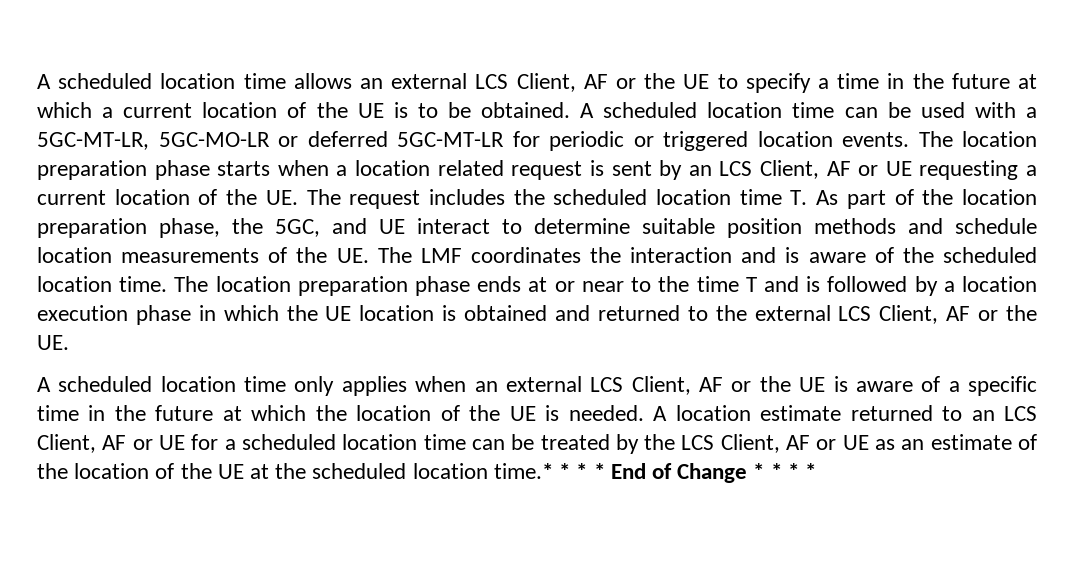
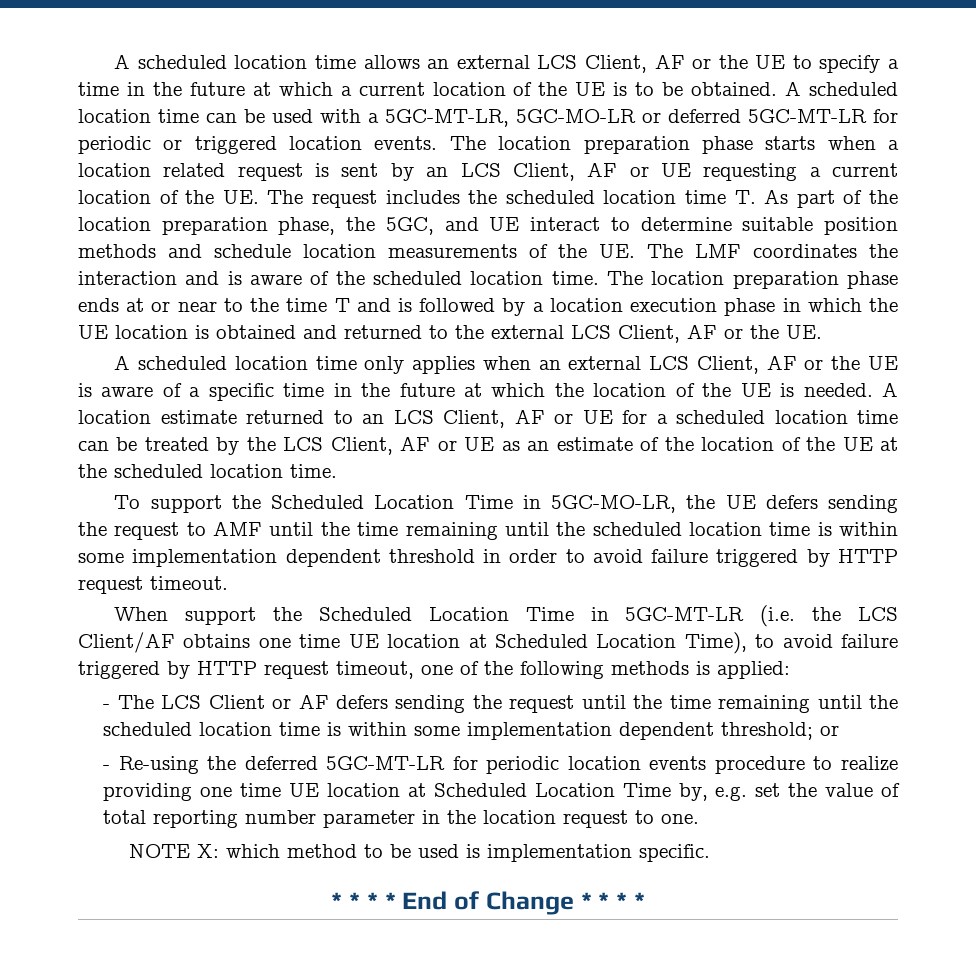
[493,463,553,479] time.* -> [290,464,337,478] [114,495,898,513] [78,521,899,540] [78,549,898,567] [78,576,228,594] [114,605,898,627] [78,632,898,654] [78,661,790,679] [103,694,898,713] [103,722,840,740] [103,756,899,774] [103,783,900,801] [103,810,700,828] [128,844,710,862] [331,892,343,909] time. // To support the Scheduled Location Time in 5GC-MO-LR, the UE defers sending the request to AMF until the time remaining until the scheduled location time is within some implementation dependent threshold in order to avoid failure triggered by HTTP request timeout. // When support the Scheduled Location Time in 5GC-MT-LR (i.e. the LCS Client/AF obtains one time UE location at Scheduled Location Time), to avoid failure triggered by HTTP request timeout, one of the following methods is applied: // - The LCS Client or AF defers sending the request until the time remaining until the scheduled location time is within some implementation dependent threshold; or // - Re-using the deferred 5GC-MT-LR for periodic location events procedure to realize providing one time UE location at Scheduled Location Time by, e.g. set the value of total reporting number parameter in the location request to one. // NOTE X: which method to be used is implementation specific. // *

